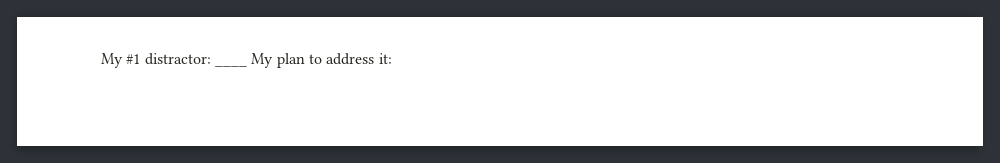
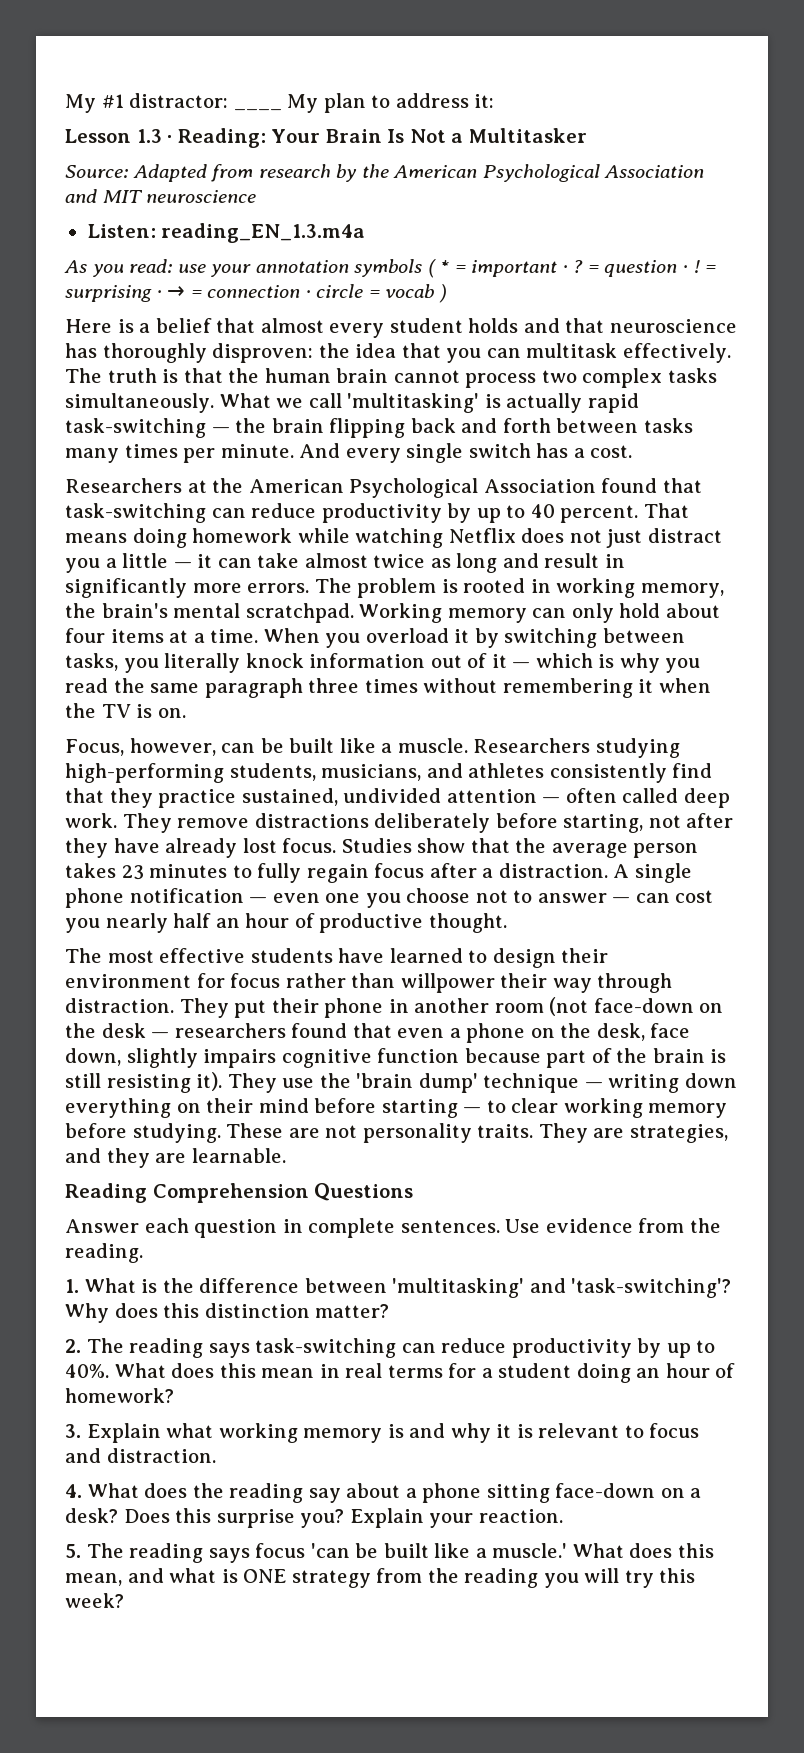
(392, 58) none -> [65,128,587,148] [65,164,705,182] [65,189,257,203] [87,223,366,243] [64,259,717,278] [65,284,447,303] [65,318,737,338] [65,343,731,363] [65,368,717,388] [65,393,639,413] [65,418,693,438] [65,443,633,463] [65,478,702,498] [65,503,689,523] [65,528,722,548] [65,553,625,573] [65,578,724,598] [65,603,720,623] [65,628,685,648] [65,653,701,673] [65,678,711,698] [65,703,186,718] [65,738,680,758] [65,763,713,783] [65,788,730,808] [65,813,734,833] [65,838,699,858] [65,863,692,883] [65,888,714,908] [65,913,507,933] [65,948,609,968] [65,973,673,993] [65,997,724,1018] [65,1023,691,1043] [65,1048,727,1068] [65,1072,737,1093] [65,1098,728,1118] [65,1123,728,1143] [65,1148,286,1168] [65,1183,414,1203] [65,1218,721,1238] [65,1243,143,1263] [65,1278,732,1298] [65,1303,390,1323] [65,1338,716,1358] [65,1363,736,1383] [65,1388,174,1403] [65,1423,700,1443] [65,1448,216,1463] [65,1483,702,1503] [65,1508,563,1528] [65,1543,714,1563] [65,1568,696,1588] [65,1593,124,1608] // Lesson 1.3 · Reading: Your Brain Is Not a Multitasker // Source: Adapted from research by the American Psychological Association and MIT neuroscience // Listen: reading_EN_1.3.m4a // As you read: use your annotation symbols ( * = important · ? = question · ! = surprising · → = connection · circle = vocab ) // Here is a belief that almost every student holds and that neuroscience has thoroughly disproven: the idea that you can multitask effectively. The truth is that the human brain cannot process two complex tasks simultaneously. What we call 'multitasking' is actually rapid task-switching — the brain flipping back and forth between tasks many times per minute. And every single switch has a cost. // Researchers at the American Psychological Association found that task-switching can reduce productivity by up to 40 percent. That means doing homework while watching Netflix does not just distract you a little — it can take almost twice as long and result in significantly more errors. The problem is rooted in working memory, the brain's mental scratchpad. Working memory can only hold about four items at a time. When you overload it by switching between tasks, you literally knock information out of it — which is why you read the same paragraph three times without remembering it when the TV is on. // Focus, however, can be built like a muscle. Researchers studying high-performing students, musicians, and athletes consistently find that they practice sustained, undivided attention — often called deep work. They remove distractions deliberately before starting, not after they have already lost focus. Studies show that the average person takes 23 minutes to fully regain focus after a distraction. A single phone notification — even one you choose not to answer — can cost you nearly half an hour of productive thought. // The most effective students have learned to design their environment for focus rather than willpower their way through distraction. They put their phone in another room (not face-down on the desk — researchers found that even a phone on the desk, face down, slightly impairs cognitive function because part of the brain is still resisting it). They use the 'brain dump' technique — writing down everything on their mind before starting — to clear working memory before studying. These are not personality traits. They are strategies, and they are learnable. // Reading Comprehension Questions // Answer each question in complete sentences. Use evidence from the reading. // 1. What is the difference between 'multitasking' and 'task-switching'? Why does this distinction matter? // 2. The reading says task-switching can reduce productivity by up to 40%. What does this mean in real terms for a student doing an hour of homework? // 3. Explain what working memory is and why it is relevant to focus and distraction. // 4. What does the reading say about a phone sitting face-down on a desk? Does this surprise you? Explain your reaction. // 5. The reading says focus 'can be built like a muscle.' What does this mean, and what is ONE strategy from the reading you will try this week?

